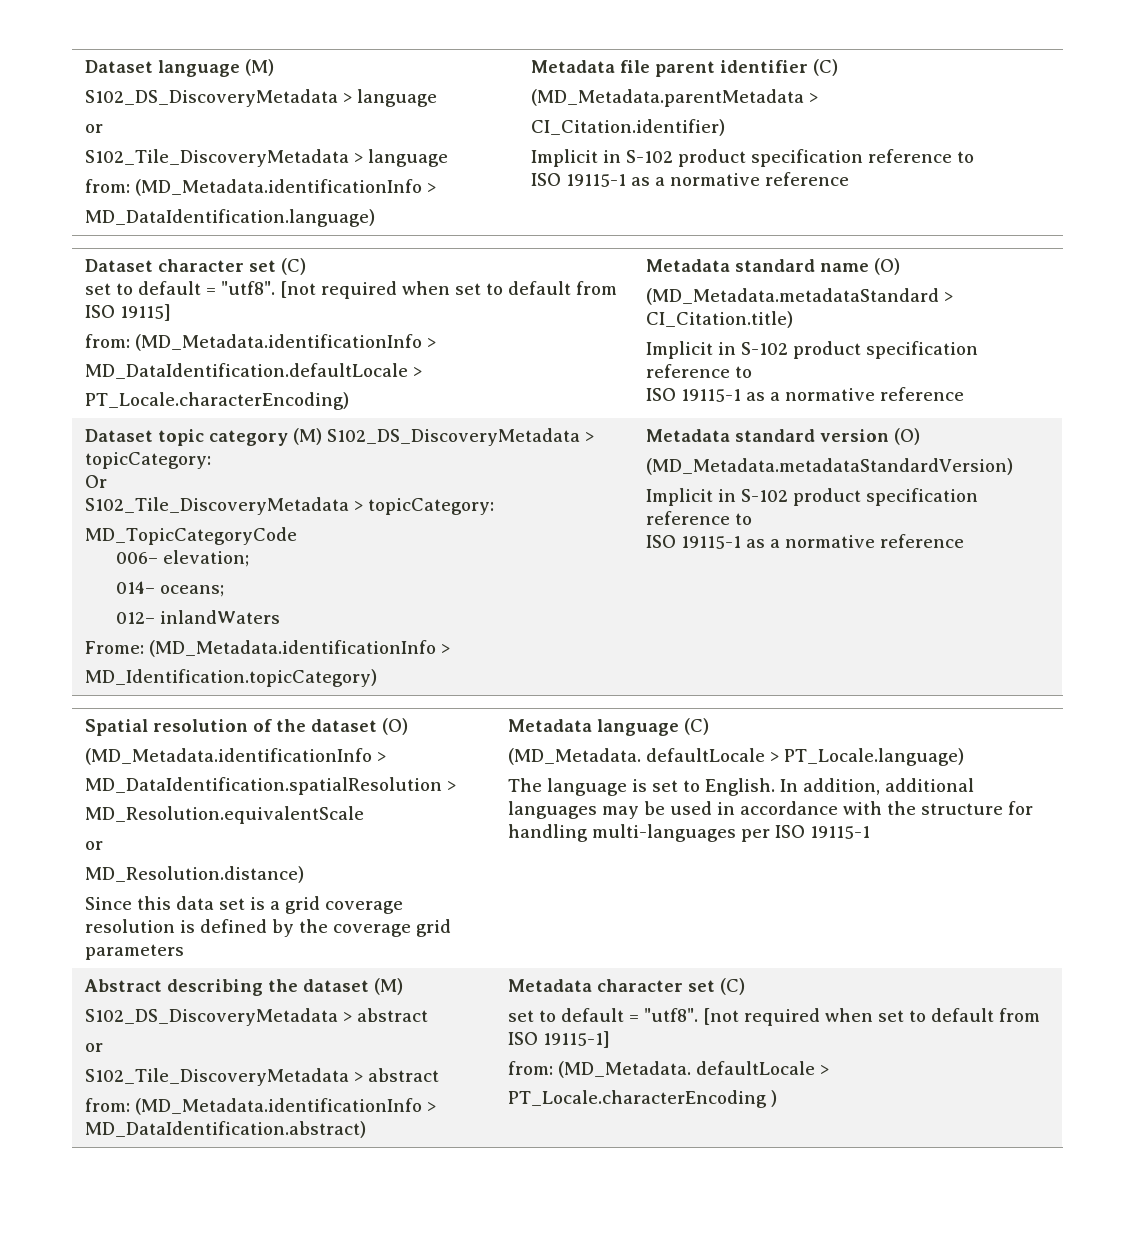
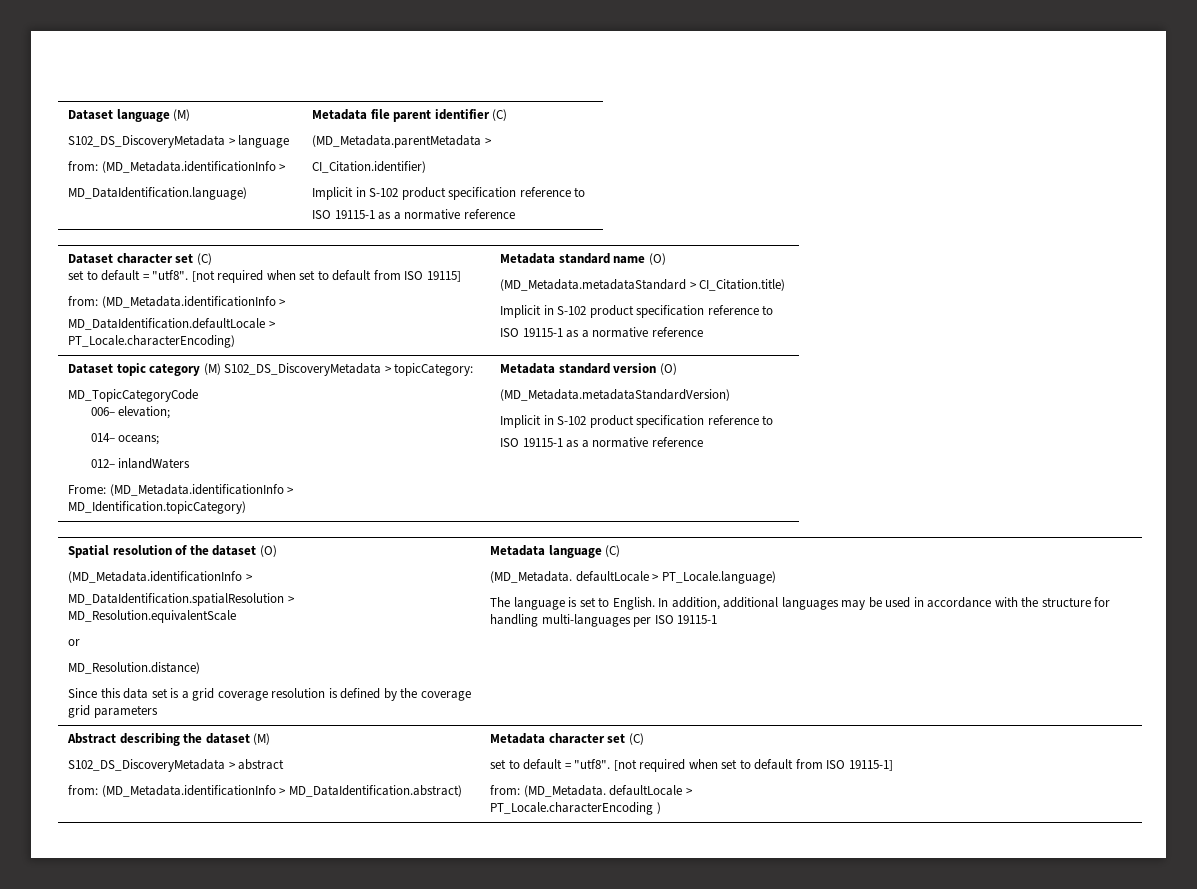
[84,124,103,133] [84,149,448,167] // or // S102_Tile_DiscoveryMetadata > language -> (290, 141) none
[84,475,107,488] [84,497,494,515] // Or // S102_Tile_DiscoveryMetadata > topicCategory: -> (474, 369) none
[84,1043,103,1052] [84,1068,439,1086] // or // S102_Tile_DiscoveryMetadata > abstract -> (285, 764) none

